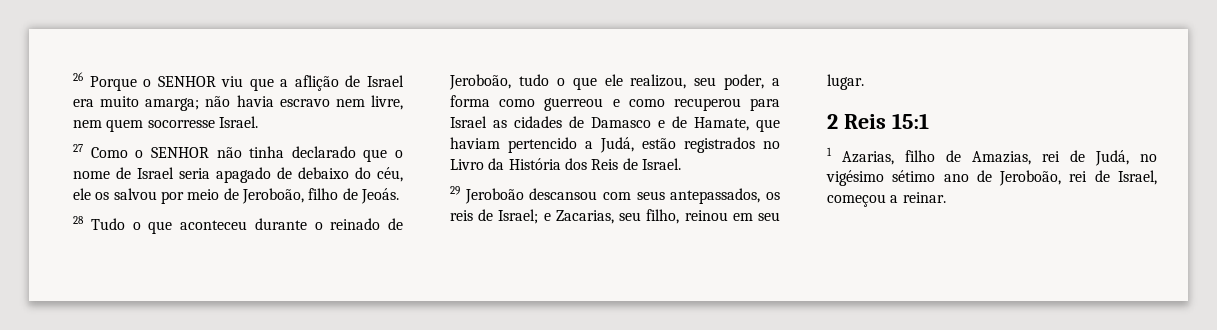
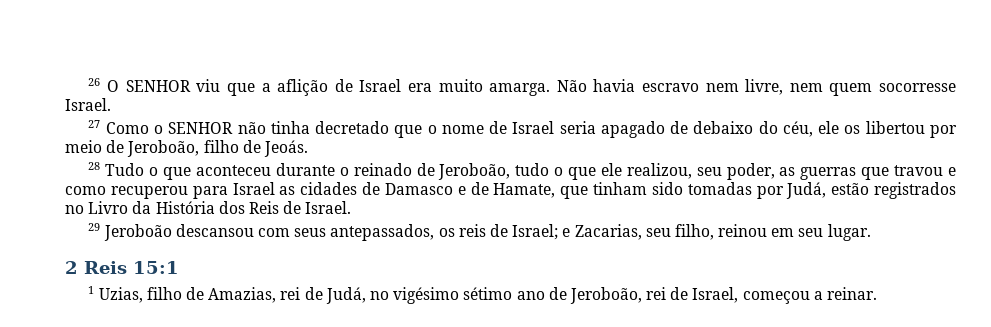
[89,76,152,91] Porque o -> [107,80,120,92] O
[145,96,231,111] amarga; não -> [489,80,587,96] amarga. Não
[291,146,356,158] declarado -> [315,121,390,134] decretado
[113,188,157,200] salvou -> [865,121,925,134] libertou
[772,78,780,86] [450,95,604,111] a forma como guerreou -> [779,165,944,180] as guerras que travou
[450,137,593,153] haviam pertencido a -> [592,182,784,199] tinham sido tomadas por
[842,151,894,165] Azarias, -> [98,287,143,303] Uzias,

